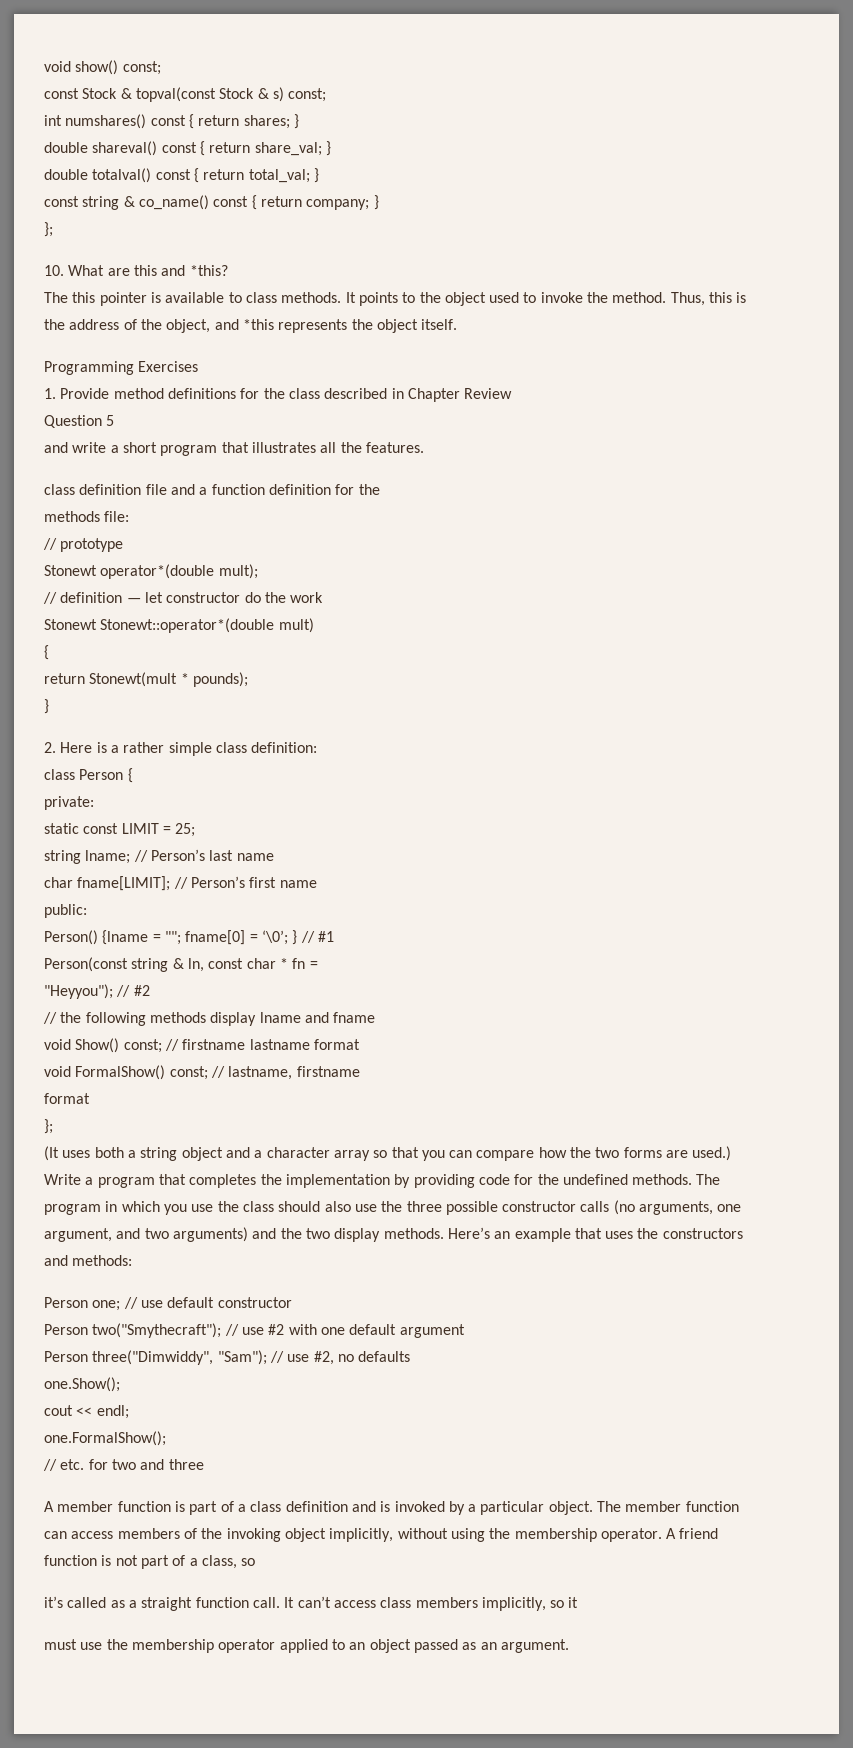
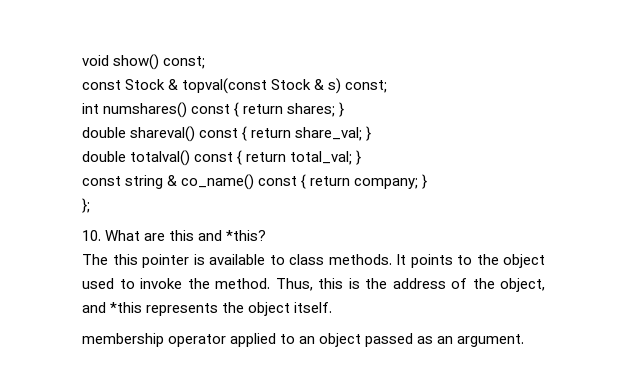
[44,361,199,375] [44,388,513,402] [44,415,115,428] [44,442,424,456] [44,484,380,495] [44,511,130,522] [43,538,124,552] [44,564,258,579] [43,592,324,604] [44,618,314,633] [44,645,49,660] [44,672,248,687] [44,699,49,714] [44,742,318,756] [44,768,133,783] [44,796,94,810] [44,823,196,837] [44,849,274,864] [44,876,317,891] [44,904,87,918] [44,930,334,945] [44,957,318,972] [44,984,150,999] [43,1012,376,1026] [44,1038,360,1053] [44,1065,360,1080] [44,1093,90,1104] [44,1119,53,1134] [44,1146,732,1161] [44,1174,721,1188] [44,1200,742,1215] [44,1227,743,1242] [44,1255,133,1266] [44,1297,292,1311] [44,1323,465,1338] [44,1350,411,1365] [44,1377,120,1392] [44,1405,129,1419] [44,1431,166,1446] [43,1459,204,1471] [44,1501,739,1515] [44,1528,719,1542] [44,1555,256,1569] [44,1596,579,1611] [44,1639,128,1650] Programming Exercises // 1. Provide method definitions for the class described in Chapter Review // Question 5 // and write a short program that illustrates all the features. // class definition file and a function definition for the // methods file: // // prototype // Stonewt operator*(double mult); // // definition — let constructor do the work // Stonewt Stonewt::operator*(double mult) // { // return Stonewt(mult * pounds); // } // 2. Here is a rather simple class definition: // class Person { // private: // static const LIMIT = 25; // string lname; // Person’s last name // char fname[LIMIT]; // Person’s first name // public: // Person() {lname = ""; fname[0] = ‘\0’; } // #1 // Person(const string & ln, const char * fn = // "Heyyou"); // #2 // // the following methods display lname and fname // void Show() const; // firstname lastname format // void FormalShow() const; // lastname, firstname // format // }; // (It uses both a string object and a character array so that you can compare how the two forms are used.) Write a program that completes the implementation by providing code for the undefined methods. The program in which you use the class should also use the three possible constructor calls (no arguments, one argument, and two arguments) and the two display methods. Here’s an example that uses the constructors and methods: // Person one; // use default constructor // Person two("Smythecraft"); // use #2 with one default argument // Person three("Dimwiddy", "Sam"); // use #2, no defaults // one.Show(); // cout << endl; // one.FormalShow(); // // etc. for two and three // A member function is part of a class definition and is invoked by a particular object. The member function can access members of the invoking object implicitly, without using the membership operator. A friend function is not part of a class, so // it’s called as a straight function call. It can’t access class members implicitly, so it // must use the -> (333, 307) none

